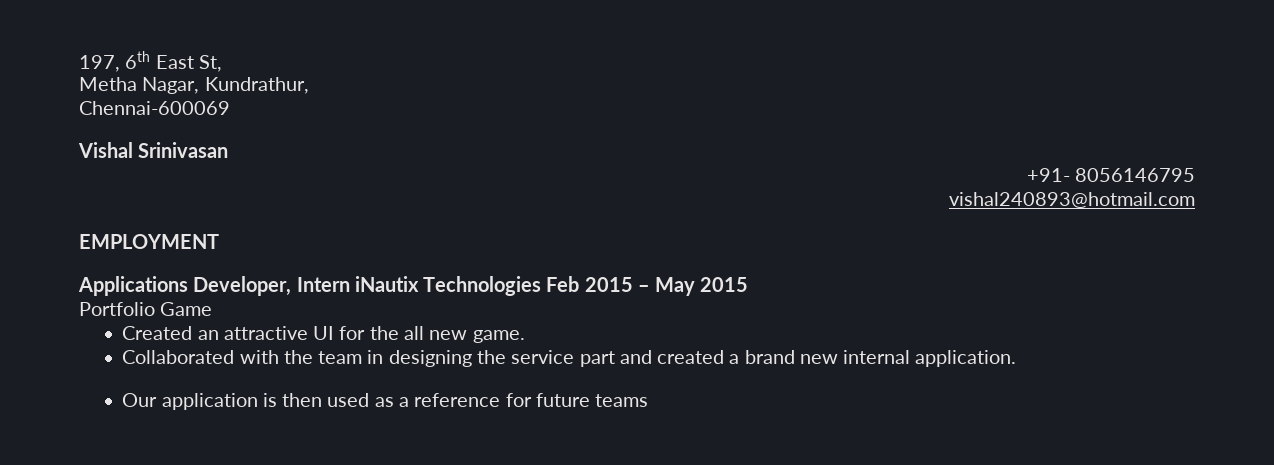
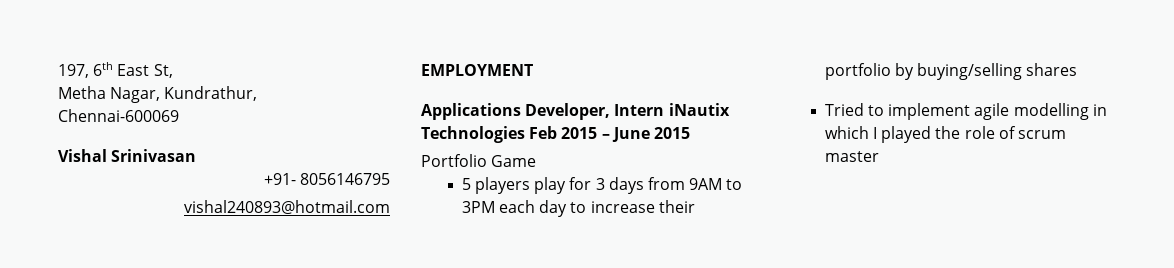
[655,277,696,296] May -> [611,127,650,142] June
[122,326,525,343] [122,350,1017,367] [122,393,649,410] Created an attractive UI for the all new game. // Collaborated with the team in designing the service part and created a brand new internal application. // Our application is then used as a reference for future teams -> [461,177,743,194] [461,200,695,217] [824,63,1078,80] [824,103,1107,120] [824,126,1066,143] [824,151,879,162] 5 players play for 3 days from 9AM to 3PM each day to increase their portfolio by buying/selling shares // Tried to implement agile modelling in which I played the role of scrum master

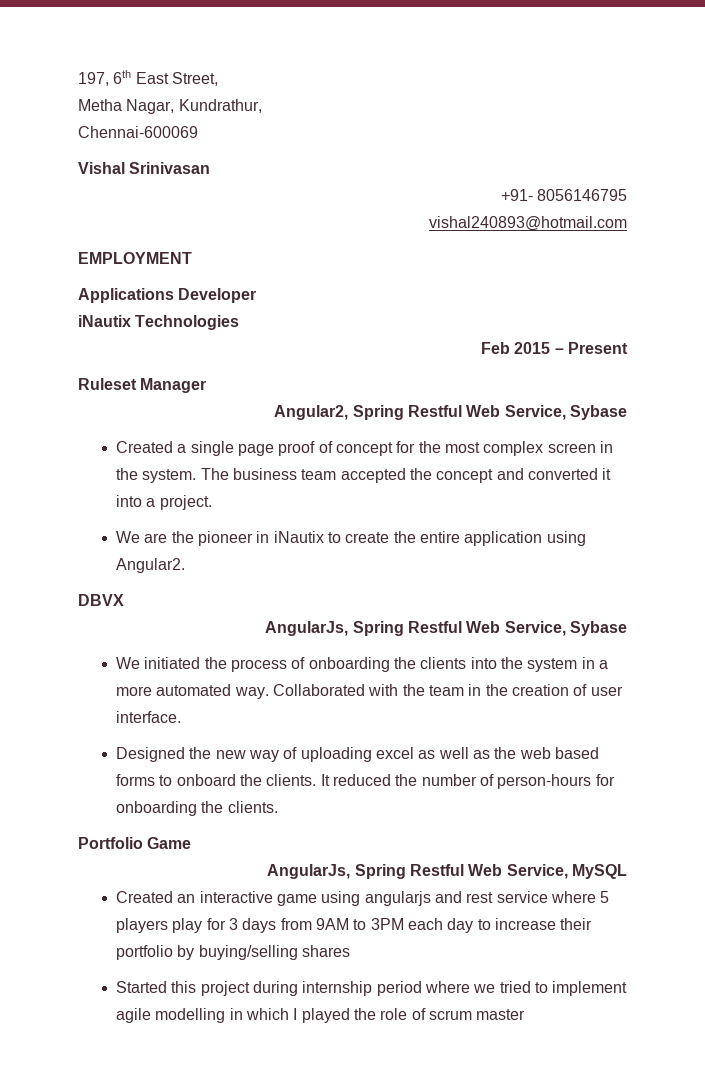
[153,64,173,78] St, -> [171,72,218,86] Street,
[525,103,665,120] Developer, Intern -> [178,288,257,303] Developer //
(525, 134) none -> (240, 322) //
[611,127,690,142] [421,154,537,167] June 2015 // Portfolio Game // -> [568,342,628,354] [78,378,207,393] [274,405,627,420] [115,441,613,456] [115,468,612,483] [115,495,212,510] [115,531,586,546] [115,558,185,573] [78,594,124,606] [265,621,627,636] [115,657,608,672] [115,684,623,699] [115,711,181,723] [115,747,599,762] [115,774,615,789] [115,801,278,816] [78,837,192,849] [267,864,627,879] [115,891,596,906] Present // Ruleset Manager // Angular2, Spring Restful Web Service, Sybase // Created a single page proof of concept for the most complex screen in the system. The business team accepted the concept and converted it into a project. // We are the pioneer in iNautix to create the entire application using Angular2. // DBVX // AngularJs, Spring Restful Web Service, Sybase // We initiated the process of onboarding the clients into the system in a more automated way. Collaborated with the team in the creation of user interface. // Designed the new way of uploading excel as well as the web based forms to onboard the clients. It reduced the number of person-hours for onboarding the clients. // Portfolio Game // AngularJs, Spring Restful Web Service, MySQL // Created an interactive game using angularjs and rest service where
[824,103,864,116] Tried -> [115,981,531,996] Started this project during internship period where we tried

